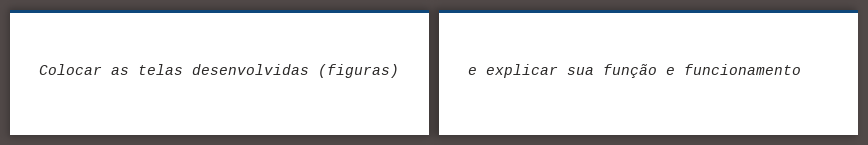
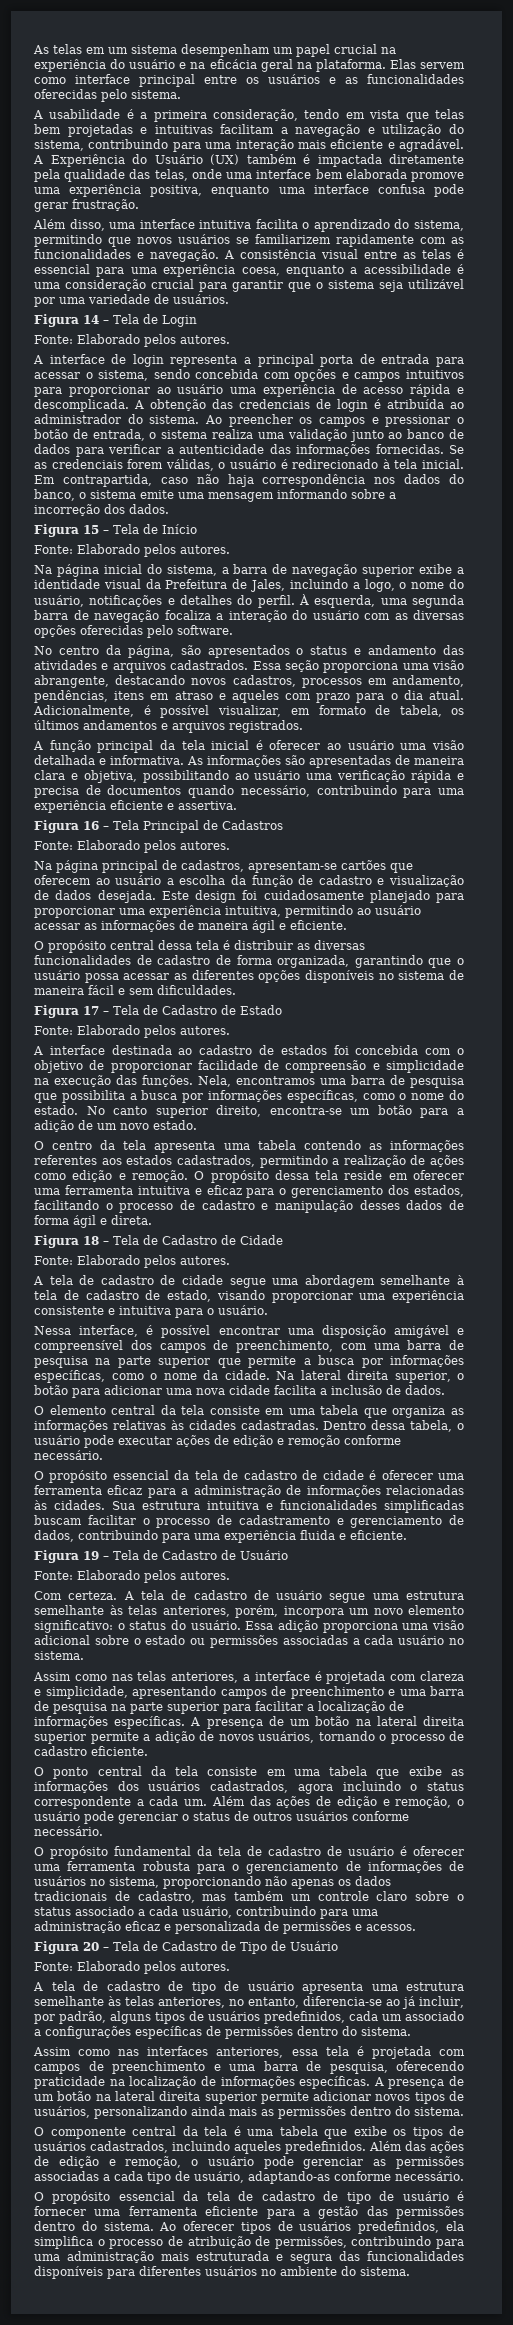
[39,64,801,78] Colocar as telas desenvolvidas (figuras) e explicar sua função e funcionamento -> [33,44,396,57] [34,59,466,72] [34,74,464,87] [34,89,181,102] [33,109,464,122] [34,124,464,137] [34,139,464,152] [33,154,464,167] [34,169,465,182] [34,184,465,197] [34,199,139,212] [33,219,464,232] [34,234,464,247] [34,249,464,262] [34,264,464,277] [34,279,464,292] [34,294,229,307] [34,314,197,327] [34,334,230,347] [33,354,465,367] [34,369,464,382] [34,384,464,397] [34,399,464,412] [34,414,465,427] [34,429,464,442] [34,444,464,457] [34,459,465,471] [34,474,464,487] [34,489,396,502] [34,504,169,516] [34,524,197,537] [34,544,230,557] [34,564,465,577] [34,579,464,592] [34,594,464,608] [34,610,464,623] [34,625,233,638] [34,645,464,658] [34,660,464,673] [34,675,465,688] [34,690,465,703] [33,705,464,718] [34,720,303,733] [33,740,464,753] [34,755,464,768] [34,770,465,783] [34,785,465,798] [34,800,237,813] [34,820,283,833] [34,840,230,853] [34,860,413,873] [34,875,465,887] [34,890,464,903] [34,905,421,918] [34,920,347,933] [34,940,365,953] [34,955,464,968] [34,970,464,983] [34,985,236,995] [34,1005,282,1018] [34,1025,230,1038] [33,1045,465,1055] [34,1060,464,1073] [34,1075,464,1088] [34,1090,465,1103] [34,1105,464,1118] [34,1120,197,1132] [34,1140,464,1153] [34,1155,464,1168] [34,1170,465,1183] [34,1185,465,1198] [34,1200,465,1213] [34,1215,152,1228] [34,1235,283,1248] [34,1255,230,1268] [33,1275,464,1288] [34,1290,464,1303] [34,1305,268,1318] [34,1325,464,1338] [34,1340,464,1353] [34,1355,465,1368] [34,1370,464,1383] [34,1385,445,1398] [34,1405,464,1418] [34,1420,464,1432] [34,1435,401,1448] [34,1450,103,1460] [34,1470,464,1483] [34,1485,464,1498] [34,1500,464,1513] [34,1515,464,1528] [34,1530,407,1543] [34,1550,288,1563] [34,1570,230,1583] [34,1590,465,1603] [34,1605,464,1618] [34,1620,465,1633] [34,1635,465,1648] [34,1651,84,1660] [33,1671,465,1684] [34,1686,464,1699] [34,1701,404,1714] [34,1716,465,1729] [34,1731,464,1744] [34,1746,148,1756] [34,1766,464,1779] [34,1781,465,1794] [34,1796,465,1809] [34,1811,409,1824] [34,1826,103,1836] [34,1846,464,1859] [34,1861,464,1874] [34,1876,391,1889] [34,1891,464,1903] [34,1906,378,1919] [34,1921,416,1934] [34,1941,338,1954] [34,1961,230,1974] [33,1981,464,1994] [34,1996,465,2009] [34,2011,464,2024] [34,2026,411,2039] [33,2046,465,2059] [34,2061,464,2074] [34,2076,464,2089] [34,2091,465,2104] [34,2106,464,2119] [34,2126,464,2139] [34,2141,464,2154] [34,2156,464,2169] [34,2171,464,2184] [34,2191,464,2204] [34,2206,464,2219] [34,2221,464,2234] [34,2236,464,2249] [34,2251,464,2264] [34,2266,410,2279] As telas em um sistema desempenham um papel crucial na experiência do usuário e na eficácia geral na plataforma. Elas servem como interface principal entre os usuários e as funcionalidades oferecidas pelo sistema. // A usabilidade é a primeira consideração, tendo em vista que telas bem projetadas e intuitivas facilitam a navegação e utilização do sistema, contribuindo para uma interação mais eficiente e agradável. A Experiência do Usuário (UX) também é impactada diretamente pela qualidade das telas, onde uma interface bem elaborada promove uma experiência positiva, enquanto uma interface confusa pode gerar frustração. // Além disso, uma interface intuitiva facilita o aprendizado do sistema, permitindo que novos usuários se familiarizem rapidamente com as funcionalidades e navegação. A consistência visual entre as telas é essencial para uma experiência coesa, enquanto a acessibilidade é uma consideração crucial para garantir que o sistema seja utilizável por uma variedade de usuários. // Figura 14 – Tela de Login // Fonte: Elaborado pelos autores. // A interface de login representa a principal porta de entrada para acessar o sistema, sendo concebida com opções e campos intuitivos para proporcionar ao usuário uma experiência de acesso rápida e descomplicada. A obtenção das credenciais de login é atribuída ao administrador do sistema. Ao preencher os campos e pressionar o botão de entrada, o sistema realiza uma validação junto ao banco de dados para verificar a autenticidade das informações fornecidas. Se as credenciais forem válidas, o usuário é redirecionado à tela inicial. Em contrapartida, caso não haja correspondência nos dados do banco, o sistema emite uma mensagem informando sobre a incorreção dos dados. // Figura 15 – Tela de Início // Fonte: Elaborado pelos autores. // Na página inicial do sistema, a barra de navegação superior exibe a identidade visual da Prefeitura de Jales, incluindo a logo, o nome do usuário, notificações e detalhes do perfil. À esquerda, uma segunda barra de navegação focaliza a interação do usuário com as diversas opções oferecidas pelo software. // No centro da página, são apresentados o status e andamento das atividades e arquivos cadastrados. Essa seção proporciona uma visão abrangente, destacando novos cadastros, processos em andamento, pendências, itens em atraso e aqueles com prazo para o dia atual. Adicionalmente, é possível visualizar, em formato de tabela, os últimos andamentos e arquivos registrados. // A função principal da tela inicial é oferecer ao usuário uma visão detalhada e informativa. As informações são apresentadas de maneira clara e objetiva, possibilitando ao usuário uma verificação rápida e precisa de documentos quando necessário, contribuindo para uma experiência eficiente e assertiva. // Figura 16 – Tela Principal de Cadastros // Fonte: Elaborado pelos autores. // Na página principal de cadastros, apresentam-se cartões que oferecem ao usuário a escolha da função de cadastro e visualização de dados desejada. Este design foi cuidadosamente planejado para proporcionar uma experiência intuitiva, permitindo ao usuário acessar as informações de maneira ágil e eficiente. // O propósito central dessa tela é distribuir as diversas funcionalidades de cadastro de forma organizada, garantindo que o usuário possa acessar as diferentes opções disponíveis no sistema de maneira fácil e sem dificuldades. // Figura 17 – Tela de Cadastro de Estado // Fonte: Elaborado pelos autores. // A interface destinada ao cadastro de estados foi concebida com o objetivo de proporcionar facilidade de compreensão e simplicidade na execução das funções. Nela, encontramos uma barra de pesquisa que possibilita a busca por informações específicas, como o nome do estado. No canto superior direito, encontra-se um botão para a adição de um novo estado. // O centro da tela apresenta uma tabela contendo as informações referentes aos estados cadastrados, permitindo a realização de ações como edição e remoção. O propósito dessa tela reside em oferecer uma ferramenta intuitiva e eficaz para o gerenciamento dos estados, facilitando o processo de cadastro e manipulação desses dados de forma ágil e direta. // Figura 18 – Tela de Cadastro de Cidade // Fonte: Elaborado pelos autores. // A tela de cadastro de cidade segue uma abordagem semelhante à tela de cadastro de estado, visando proporcionar uma experiência consistente e intuitiva para o usuário. // Nessa interface, é possível encontrar uma disposição amigável e compreensível dos campos de preenchimento, com uma barra de pesquisa na parte superior que permite a busca por informações específicas, como o nome da cidade. Na lateral direita superior, o botão para adicionar uma nova cidade facilita a inclusão de dados. // O elemento central da tela consiste em uma tabela que organiza as informações relativas às cidades cadastradas. Dentro dessa tabela, o usuário pode executar ações de edição e remoção conforme necessário. // O propósito essencial da tela de cadastro de cidade é oferecer uma ferramenta eficaz para a administração de informações relacionadas às cidades. Sua estrutura intuitiva e funcionalidades simplificadas buscam facilitar o processo de cadastramento e gerenciamento de dados, contribuindo para uma experiência fluida e eficiente. // Figura 19 – Tela de Cadastro de Usuário // Fonte: Elaborado pelos autores. // Com certeza. A tela de cadastro de usuário segue uma estrutura semelhante às telas anteriores, porém, incorpora um novo elemento significativo: o status do usuário. Essa adição proporciona uma visão adicional sobre o estado ou permissões associadas a cada usuário no sistema. // Assim como nas telas anteriores, a interface é projetada com clareza e simplicidade, apresentando campos de preenchimento e uma barra de pesquisa na parte superior para facilitar a localização de informações específicas. A presença de um botão na lateral direita superior permite a adição de novos usuários, tornando o processo de cadastro eficiente. // O ponto central da tela consiste em uma tabela que exibe as informações dos usuários cadastrados, agora incluindo o status correspondente a cada um. Além das ações de edição e remoção, o usuário pode gerenciar o status de outros usuários conforme necessário. // O propósito fundamental da tela de cadastro de usuário é oferecer uma ferramenta robusta para o gerenciamento de informações de usuários no sistema, proporcionando não apenas os dados tradicionais de cadastro, mas também um controle claro sobre o status associado a cada usuário, contribuindo para uma administração eficaz e personalizada de permissões e acessos. // Figura 20 – Tela de Cadastro de Tipo de Usuário // Fonte: Elaborado pelos autores. // A tela de cadastro de tipo de usuário apresenta uma estrutura semelhante às telas anteriores, no entanto, diferencia-se ao já incluir, por padrão, alguns tipos de usuários predefinidos, cada um associado a configurações específicas de permissões dentro do sistema. // Assim como nas interfaces anteriores, essa tela é projetada com campos de preenchimento e uma barra de pesquisa, oferecendo praticidade na localização de informações específicas. A presença de um botão na lateral direita superior permite adicionar novos tipos de usuários, personalizando ainda mais as permissões dentro do sistema. // O componente central da tela é uma tabela que exibe os tipos de usuários cadastrados, incluindo aqueles predefinidos. Além das ações de edição e remoção, o usuário pode gerenciar as permissões associadas a cada tipo de usuário, adaptando-as conforme necessário. // O propósito essencial da tela de cadastro de tipo de usuário é fornecer uma ferramenta eficiente para a gestão das permissões dentro do sistema. Ao oferecer tipos de usuários predefinidos, ela simplifica o processo de atribuição de permissões, contribuindo para uma administração mais estruturada e segura das funcionalidades disponíveis para diferentes usuários no ambiente do sistema.

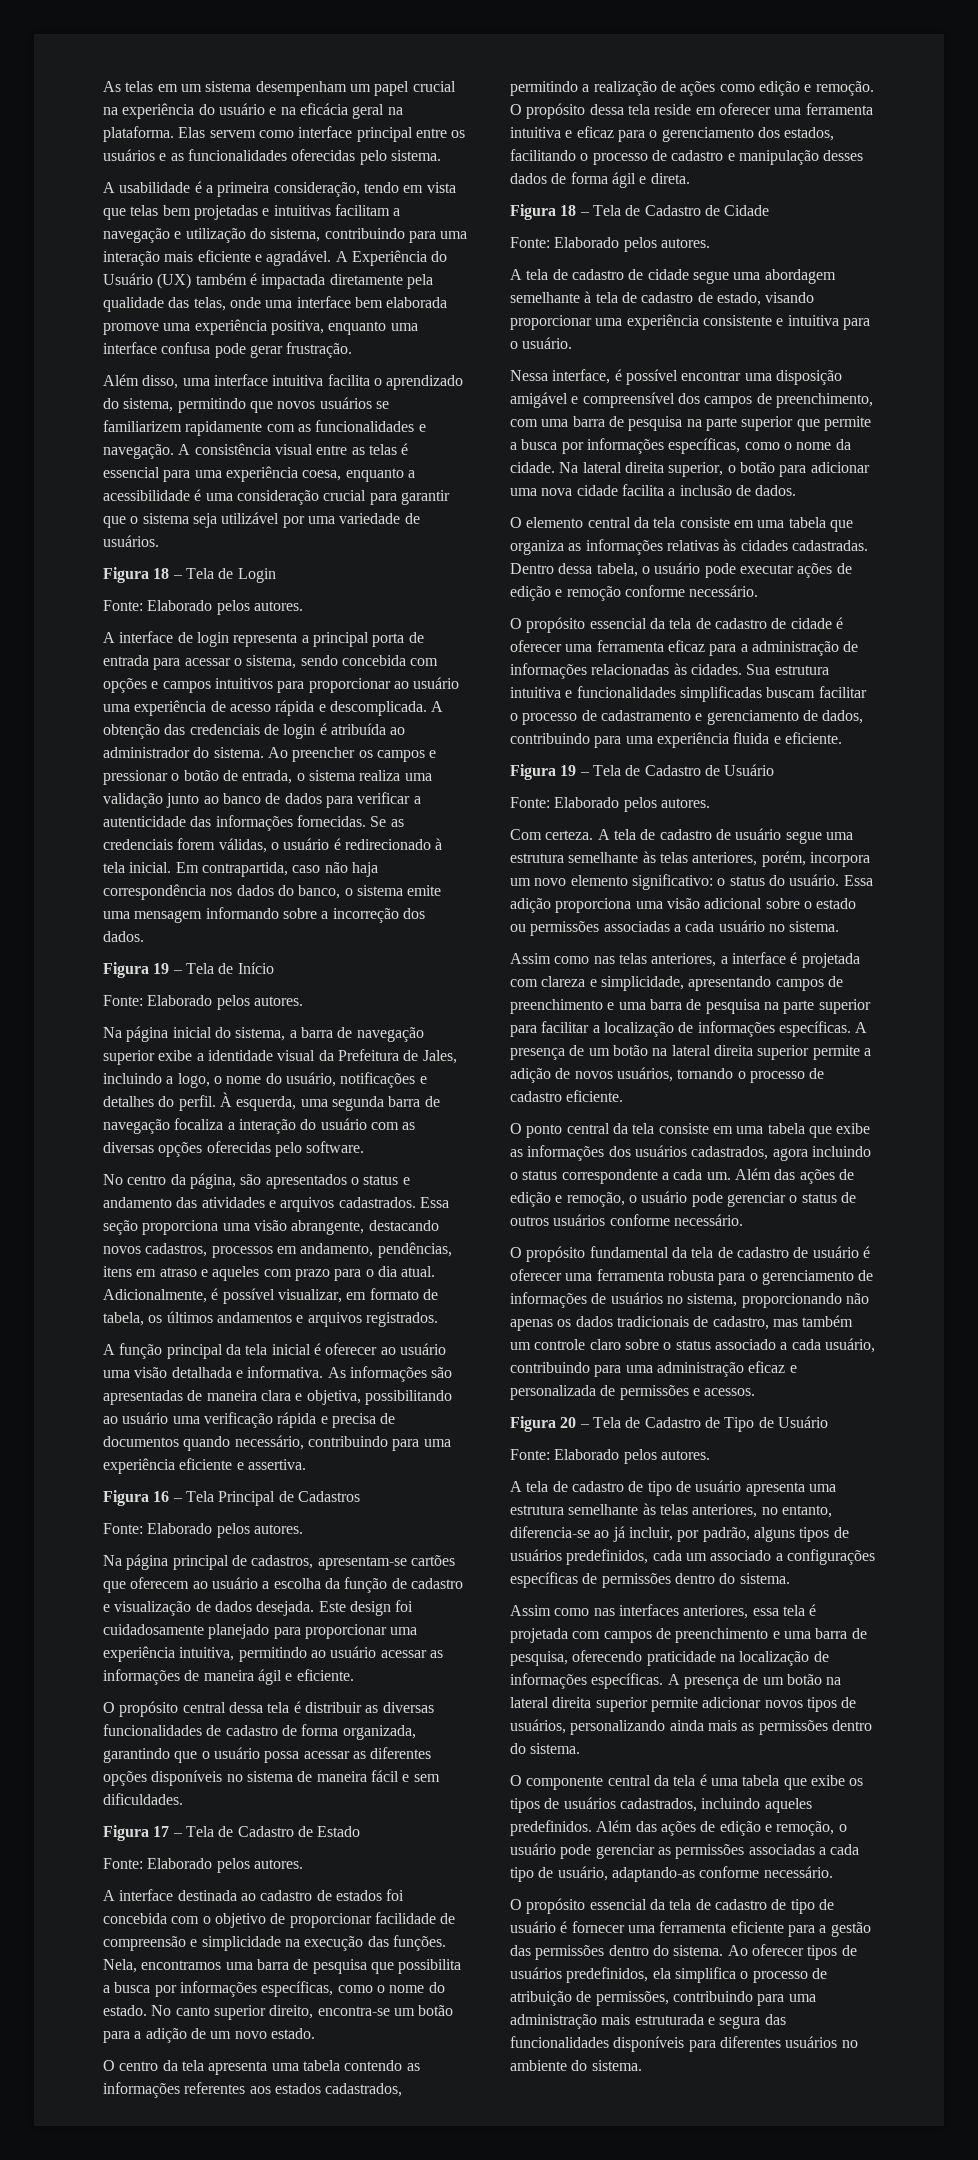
[83,315,99,324] 14 -> [153,568,170,579] 18
[83,525,99,534] 15 -> [153,963,170,974] 19

